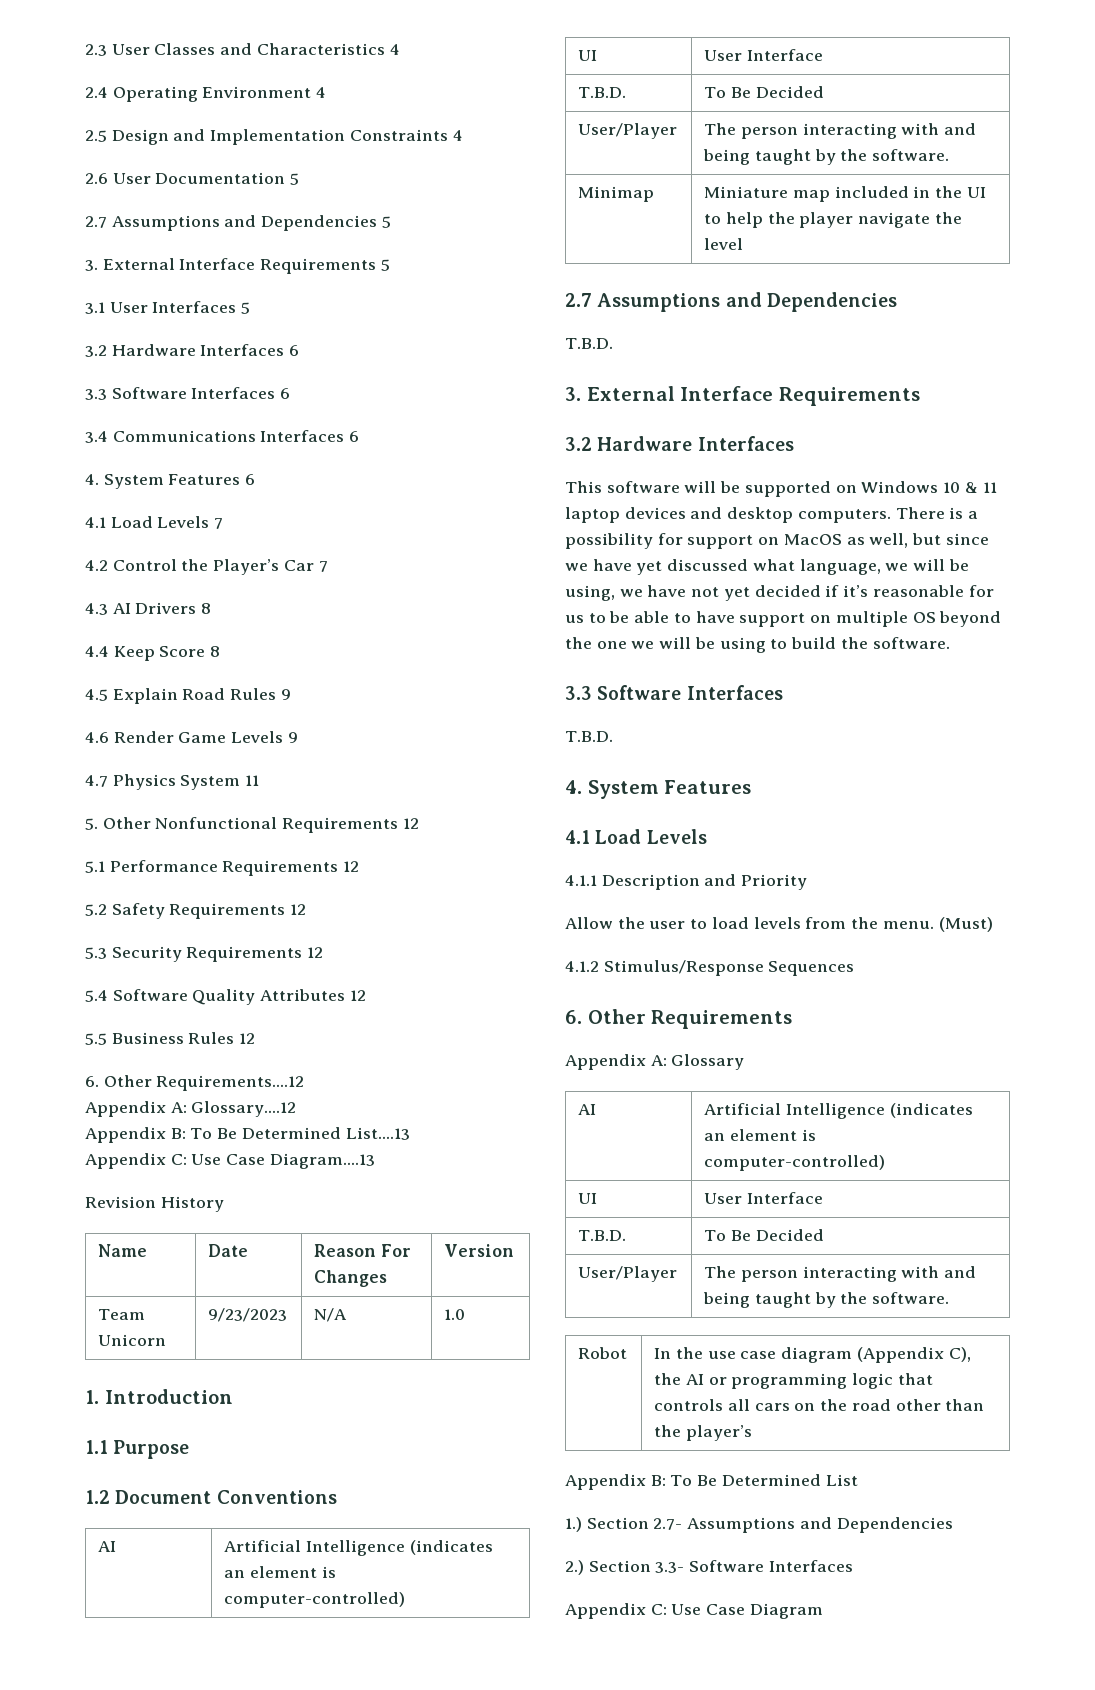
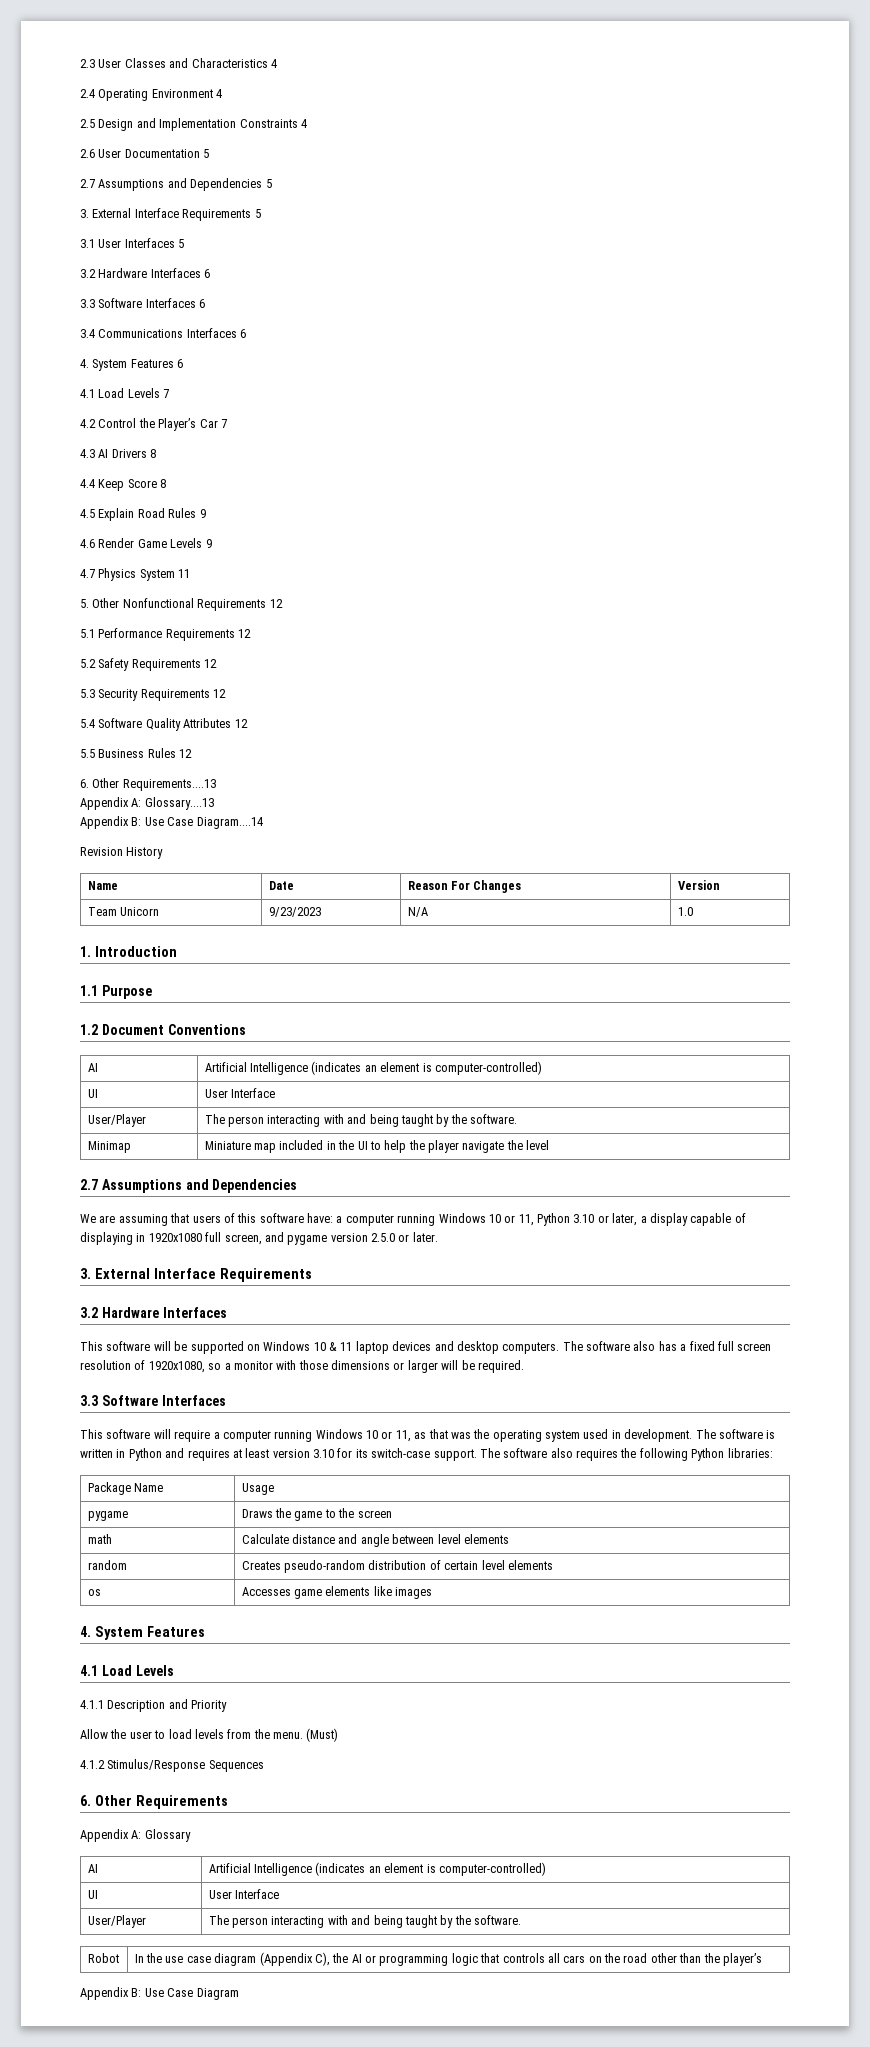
[156,1075,305,1091] [85,1101,297,1117] [85,1127,410,1143] [85,1153,375,1169] Requirements....12 // Appendix A: Glossary....12 // Appendix B: To Be Determined List....13 // Appendix C: Use Case Diagram....13 -> [122,779,216,791] [80,797,214,810] [80,816,263,829] Requirements....13 // Appendix A: Glossary....13 // Appendix B: Use Case Diagram....14
[578,87,627,98] [704,86,824,98] // T.B.D. | To Be Decided -> (276, 1093) none
[565,338,613,349] T.B.D. -> [80,1213,746,1226] [80,1232,438,1245] We are assuming that users of this software have: a computer running Windows 10 or 11, Python 3.10 or later, a display capable of displaying in 1920x1080 full screen, and pygame version 2.5.0 or later.
[895,507,979,519] [565,533,989,549] [565,559,969,575] [565,585,994,601] [565,611,1002,627] [565,637,950,653] [565,685,783,700] [565,731,613,742] There is a possibility for support on MacOS as well, but since we have yet discussed what language, we will be using, we have not yet decided if it’s reasonable for us to be able to have support on multiple OS beyond the one we will be using to build the software. // 3.3 Software Interfaces // T.B.D. -> [562,1341,772,1351] [80,1360,524,1373] [80,1395,226,1406] [80,1429,776,1442] [80,1448,773,1461] [87,1482,164,1495] [241,1483,274,1495] [87,1511,128,1521] [241,1508,392,1521] [87,1534,112,1544] [241,1534,509,1547] [87,1560,127,1570] [241,1560,553,1573] [87,1589,101,1596] [241,1586,433,1599] The software also has a fixed full screen resolution of 1920x1080, so a monitor with those dimensions or larger will be required. // 3.3 Software Interfaces // This software will require a computer running Windows 10 or 11, as that was the operating system used in development. The software is written in Python and requires at least version 3.10 for its switch-case support. The software also requires the following Python libraries: // Package Name | Usage // pygame | Draws the game to the screen // math | Calculate distance and angle between level elements // random | Creates pseudo-random distribution of certain level elements // os | Accesses game elements like images
[578,1230,627,1241] [704,1229,824,1241] // T.B.D. | To Be Decided -> (280, 1894) none
[670,1474,858,1486] [565,1517,953,1533] [565,1560,853,1575] [565,1603,667,1619] To Be Determined List // 1.) Section 2.7- Assumptions and Dependencies // 2.) Section 3.3- Software Interfaces // Appendix C: -> (142, 1992) none

